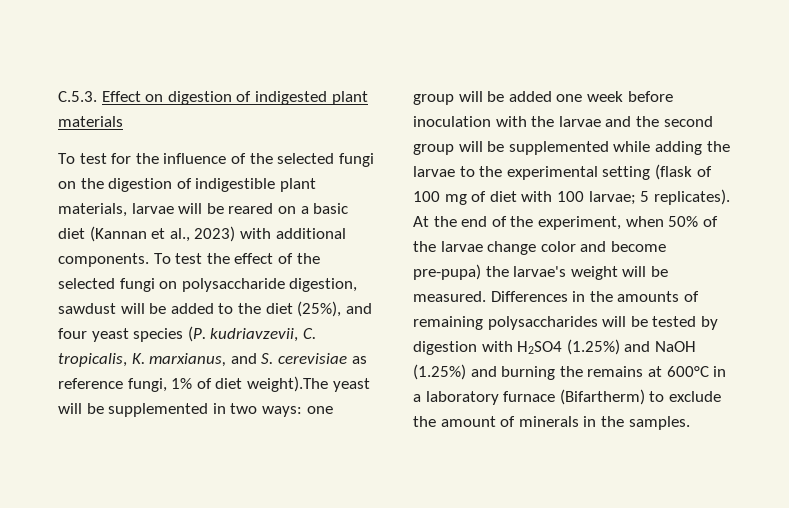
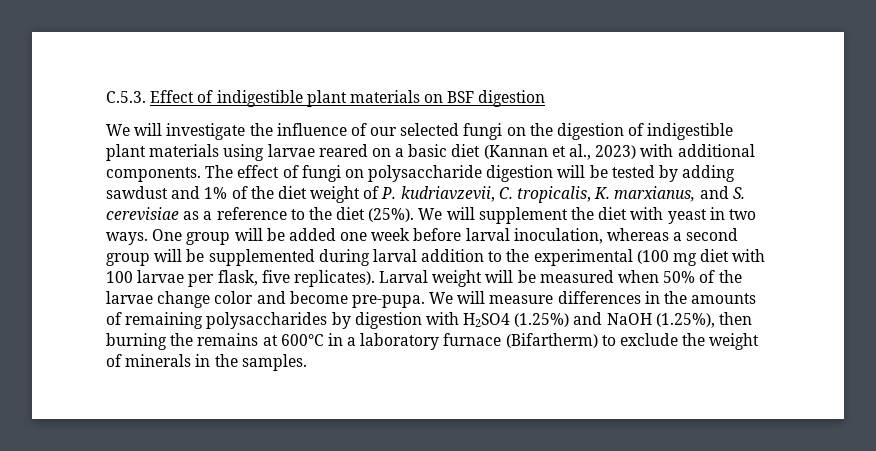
[145,91,368,105] [58,116,123,127] [58,153,132,164] on digestion of indigested plant materials // To test for -> [197,90,546,107] [106,123,246,140] of indigestible plant materials on BSF digestion // We will investigate
[249,153,273,164] the -> [370,127,398,136] our
[58,203,224,217] materials, larvae will be -> [149,144,315,161] materials using larvae
[153,253,320,264] [58,278,358,292] [58,301,372,317] [58,326,206,342] To test the effect of the selected fungi on polysaccharide digestion, sawdust will be added to the diet (25%), and four yeast species (P. -> [205,165,736,182] [106,186,397,203] The effect of fungi on polysaccharide digestion will be tested by adding sawdust and 1% of the diet weight of P.
[58,376,370,392] [58,403,333,417] reference fungi, 1% of diet weight).The yeast will be supplemented in two ways: one -> [203,207,756,224] [106,229,183,245] a reference to the diet (25%). We will supplement the diet with yeast in two ways. One
[413,116,659,127] inoculation with the larvae and the -> [465,228,683,244] larval inoculation, whereas a
[613,141,730,155] [413,164,712,180] [413,189,730,205] [413,216,621,230] while adding the larvae to the experimental setting (flask of 100 mg of diet with 100 larvae; 5 replicates). At the end of the experiment, -> [318,249,766,266] [106,270,614,287] during larval addition to the experimental (100 mg diet with 100 larvae per flask, five replicates). Larval weight will be measured
[413,264,668,280] [413,291,568,302] pre-pupa) the larvae's weight will be measured. Differences -> [351,291,641,308] pre-pupa. We will measure differences
[602,316,697,327] will be tested -> (328, 320) none
[413,364,497,380] (1.25%) and -> [655,312,753,328] (1.25%), then
[440,416,496,427] amount -> [709,333,760,350] weight

